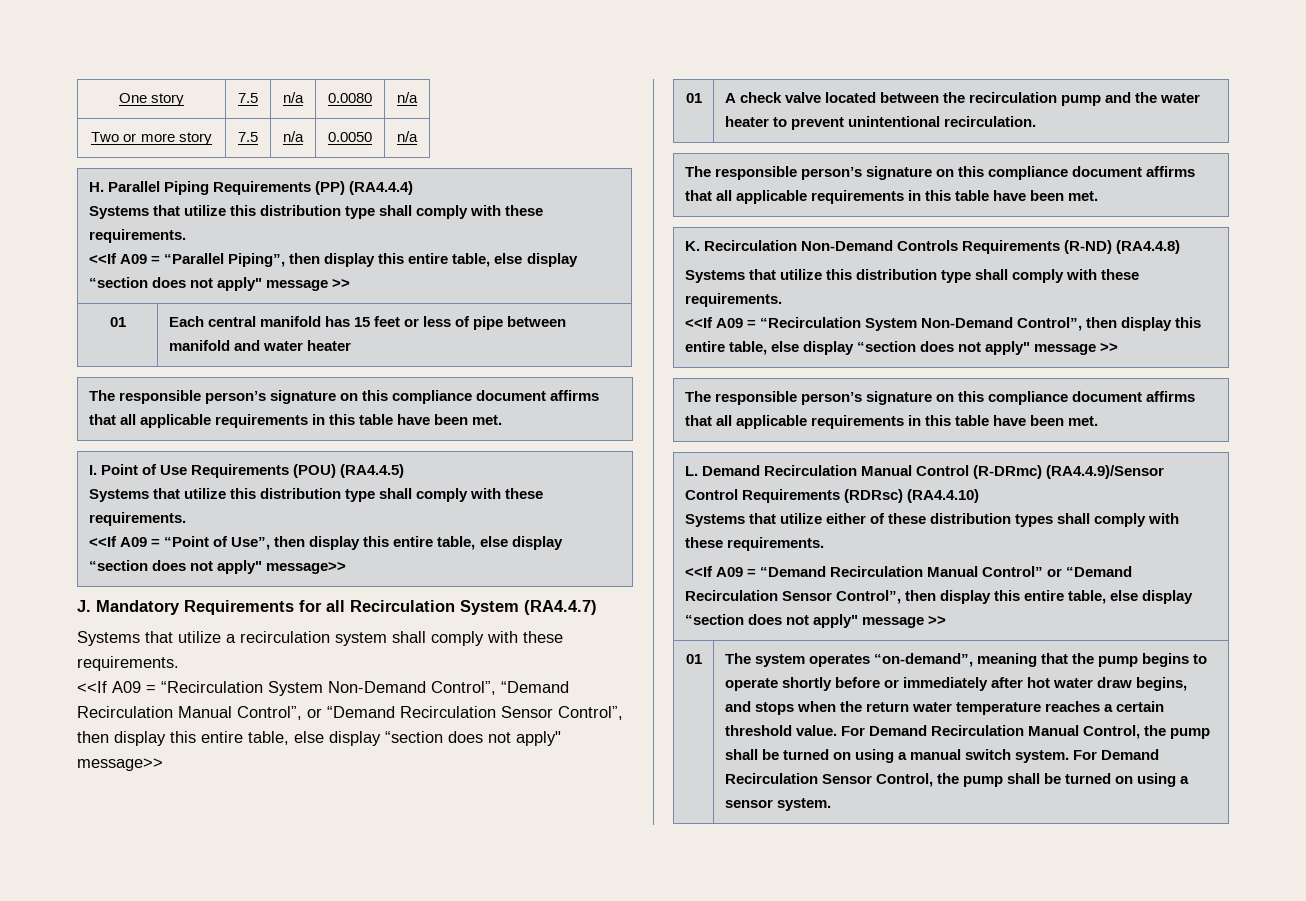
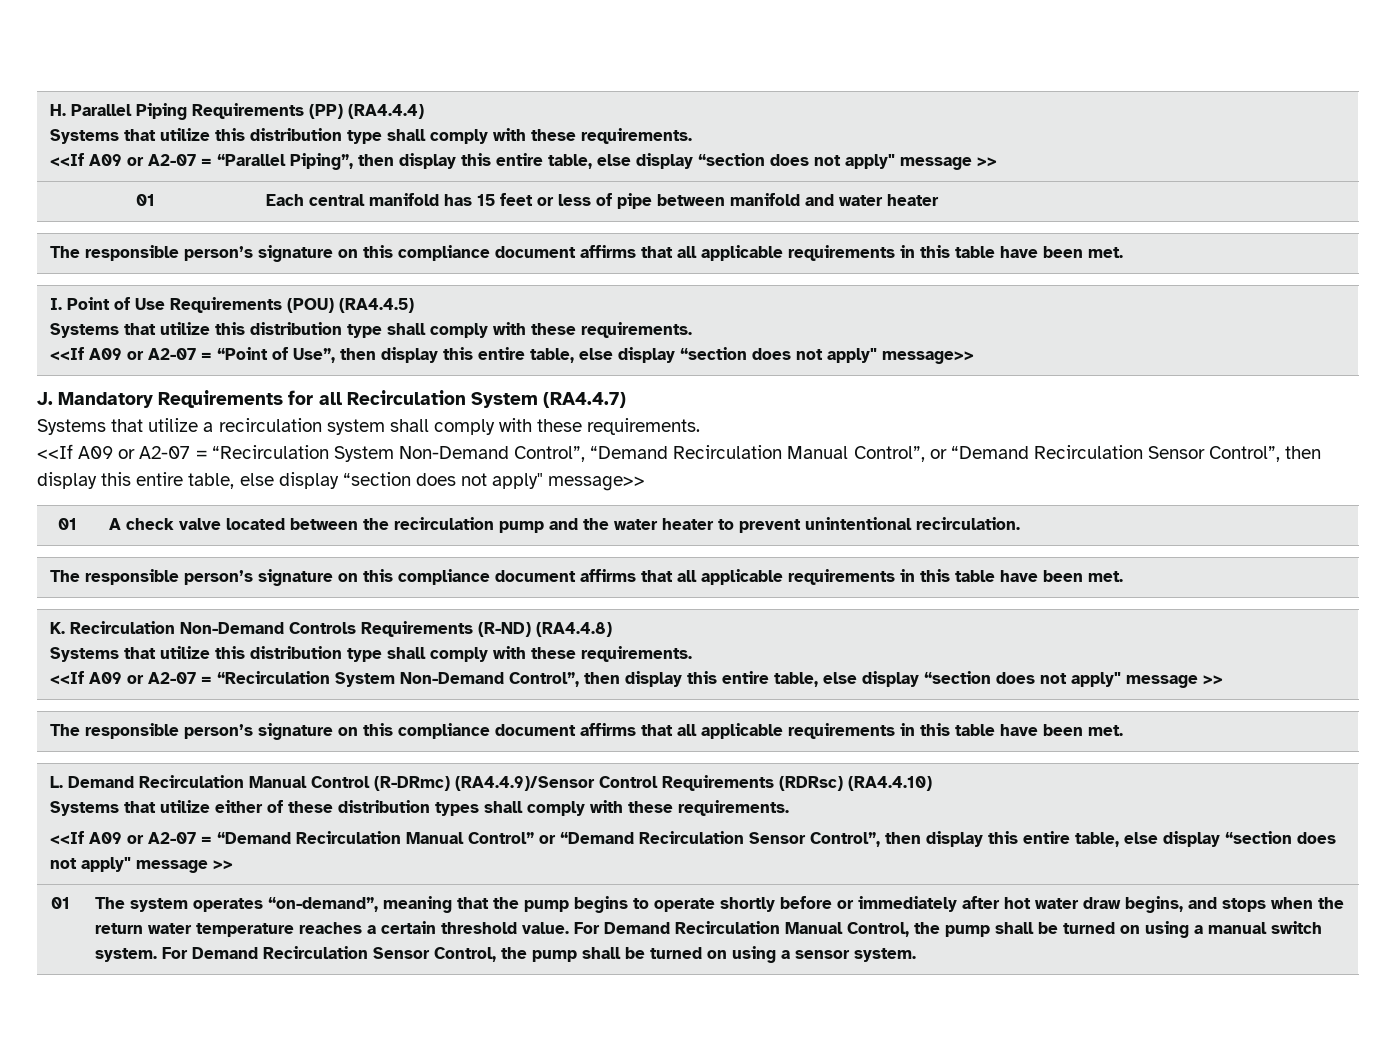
[118,93,185,106] [238,93,258,103] [283,92,304,103] [328,93,372,103] [397,92,418,103] [91,132,212,145] [238,132,258,142] [283,131,304,142] [328,132,372,142] [397,131,418,142] One story | 7.5 | n/a | 0.0080 | n/a // Two or more story | 7.5 | n/a | 0.0050 | n/a // -> (49, 110) none
(148, 259) none -> [126,154,196,166] or A2-07
(148, 542) none -> [126,348,196,360] or A2-07
(141, 687) none -> [118,446,191,459] or A2-07
(744, 323) none -> [126,672,196,684] or A2-07
(744, 572) none -> [126,832,196,844] or A2-07

